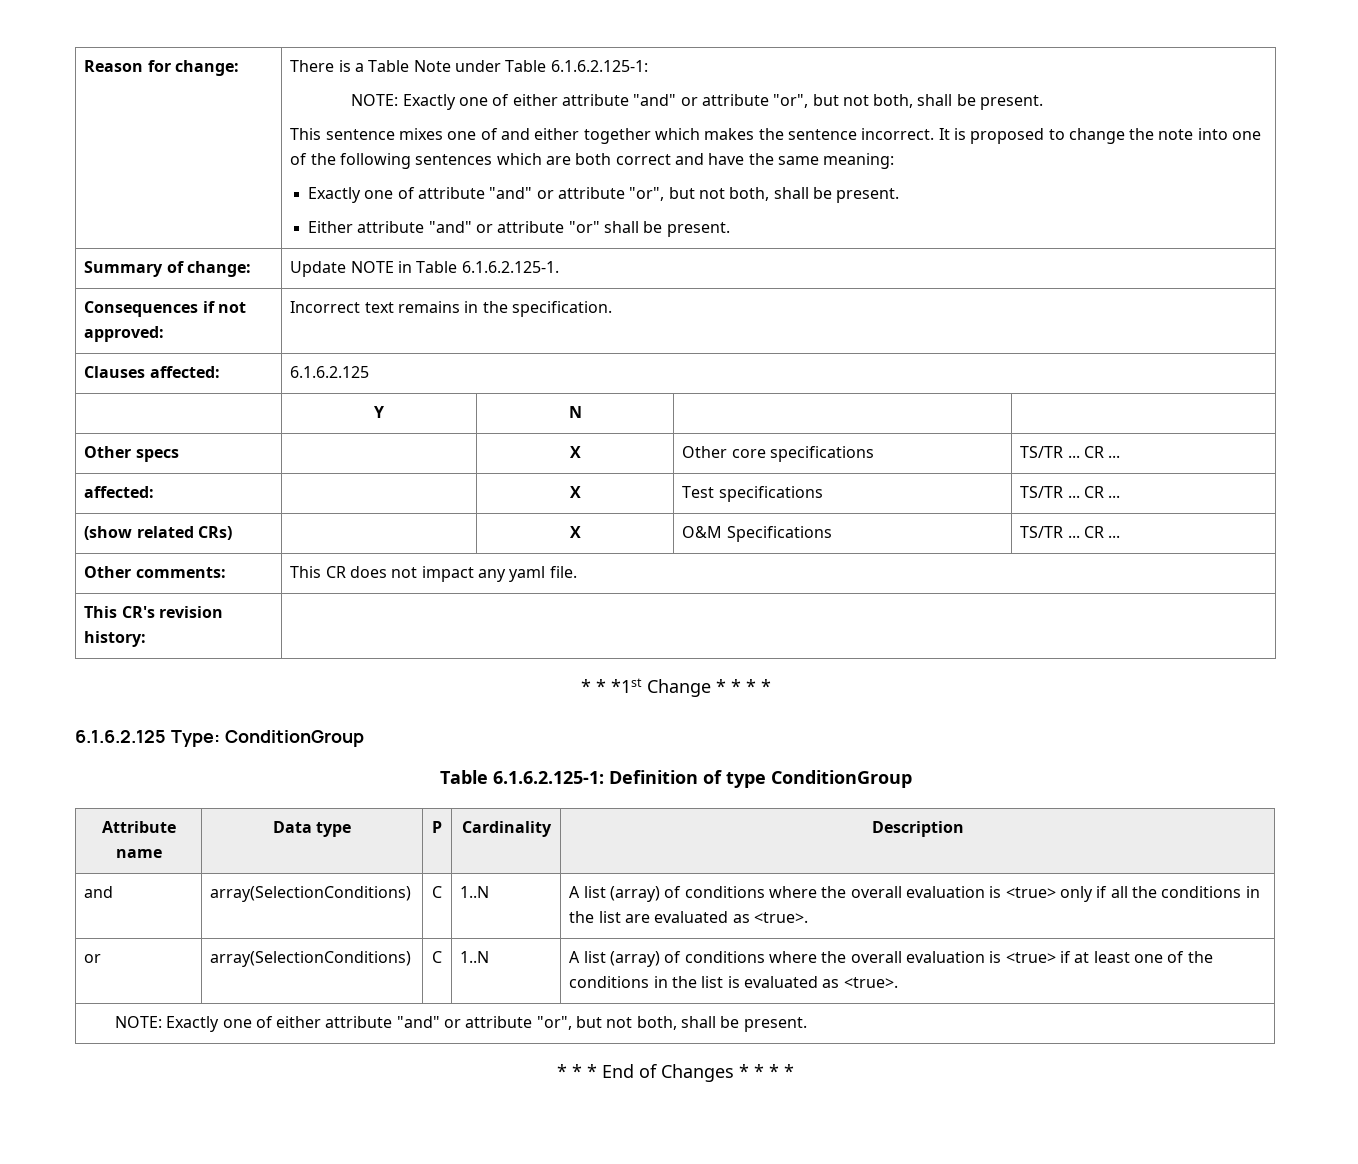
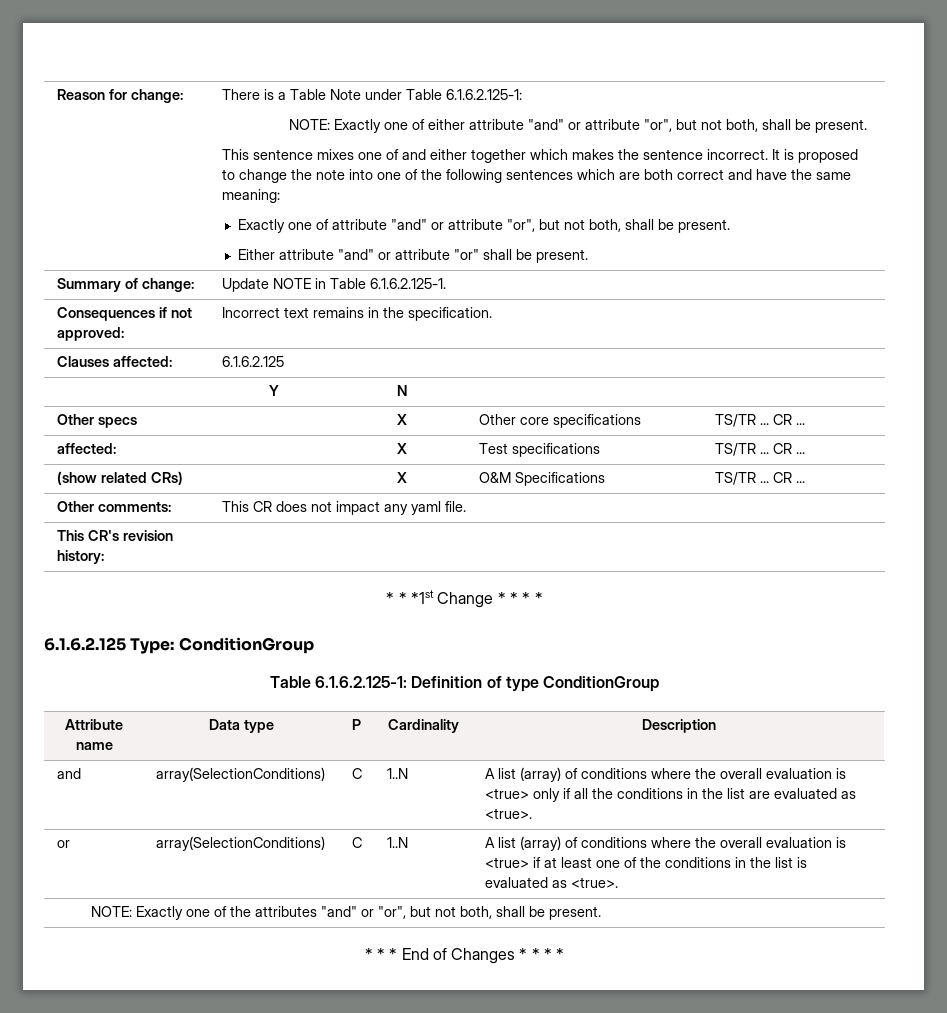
[276,1016,533,1028] either attribute "and" or attribute -> [229,906,374,917] the attributes "and" or

